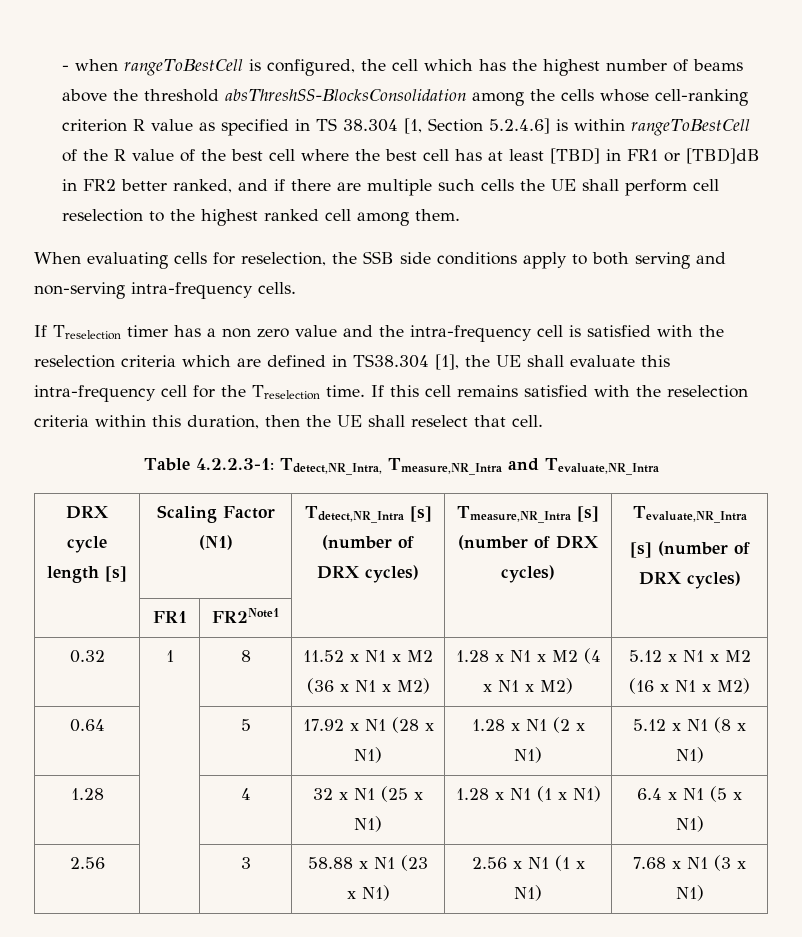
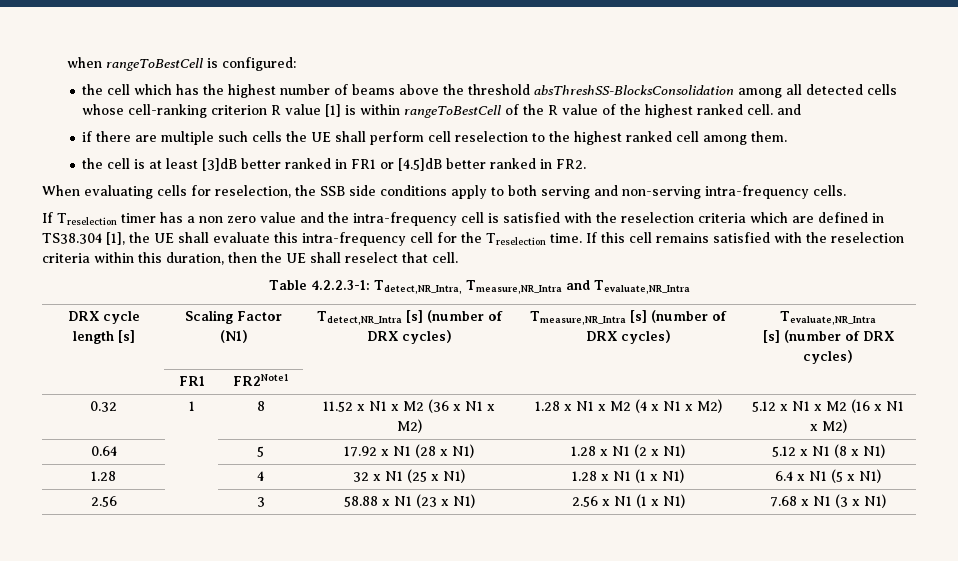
[61,65,69,71] - -> (66, 62) none
[266,59,355,76] configured, -> [221,57,296,71] configured: //
[529,89,555,101] the -> [786,84,864,95] all detected
[198,118,550,136] as specified in TS 38.304 [1, Section 5.2.4.6] -> [325,104,342,117] [1]
[230,148,760,164] [61,179,268,193] best cell where the best cell has at least [TBD] in FR1 or [TBD]dB in FR2 better ranked, and -> [645,104,802,118] highest ranked cell. and //
(460, 215) none -> [82,158,587,171] // the cell is at least [3]dB better ranked in FR1 or [4.5]dB better ranked in FR2.

